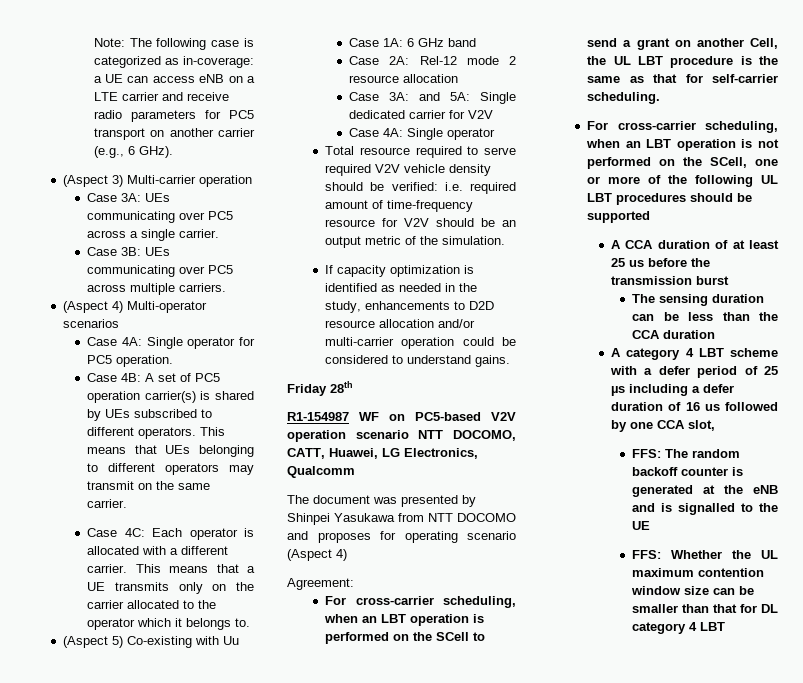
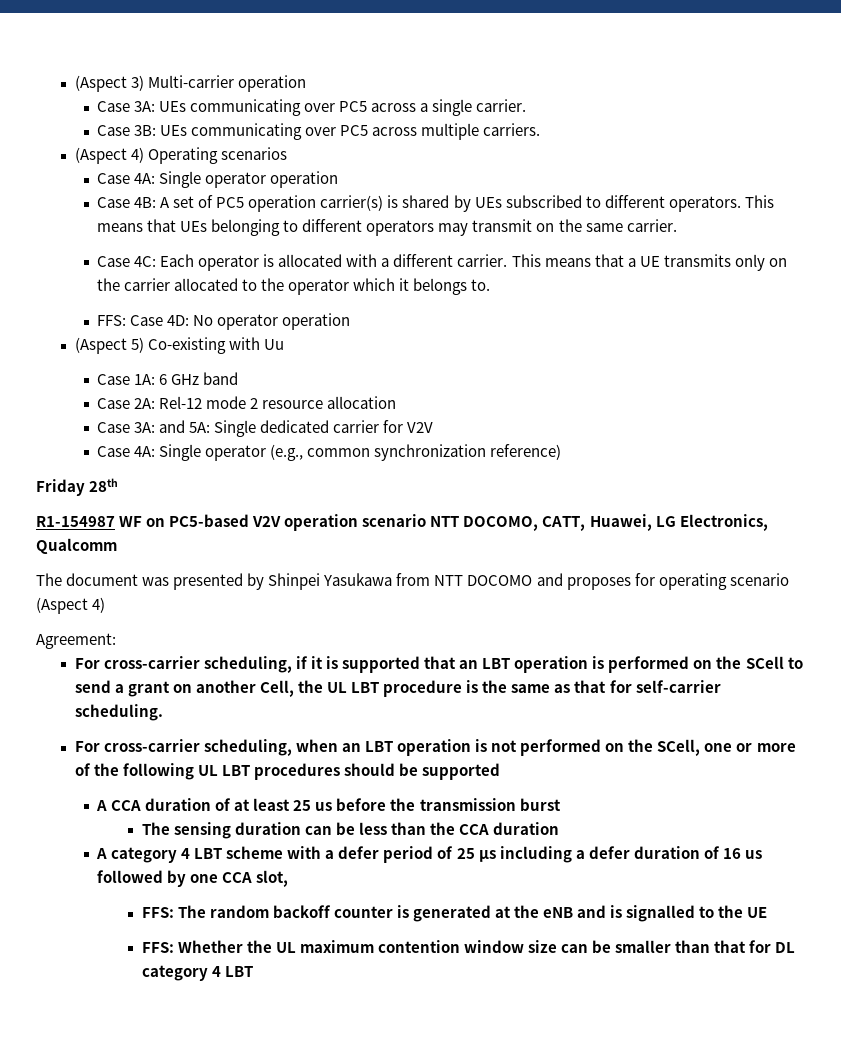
[93,38,254,50] [93,56,254,68] [93,74,255,83] [93,92,229,101] [93,110,254,122] [93,128,255,140] [93,146,173,158] Note: The following case is categorized as in-coverage: a UE can access eNB on a LTE carrier and receive radio parameters for PC5 transport on another carrier (e.g., 6 GHz). // -> (74, 83) none
[127,301,208,313] Multi-operator -> [147,147,218,164] Operating
[239,337,255,346] [87,355,174,367] for PC5 operation. -> [270,171,339,188] operation
(251, 622) none -> [97,313,351,330] // FFS: Case 4D: No operator operation
[325,146,516,158] [325,164,492,176] [325,182,516,194] [325,200,474,212] [325,218,516,227] [325,236,506,248] [325,265,475,277] [325,283,478,292] [325,301,495,313] [325,319,476,328] [325,337,516,349] [325,355,511,367] // Total resource required to serve required V2V vehicle density should be verified: i.e. required amount of time-frequency resource for V2V should be an output metric of the simulation. // If capacity optimization is identified as needed in the study, enhancements to D2D resource allocation and/or multi-carrier operation could be considered to understand gains. -> [270,444,562,461] (e.g., common synchronization reference)
[324,614,359,623] when -> [295,656,457,673] if it is supported that

